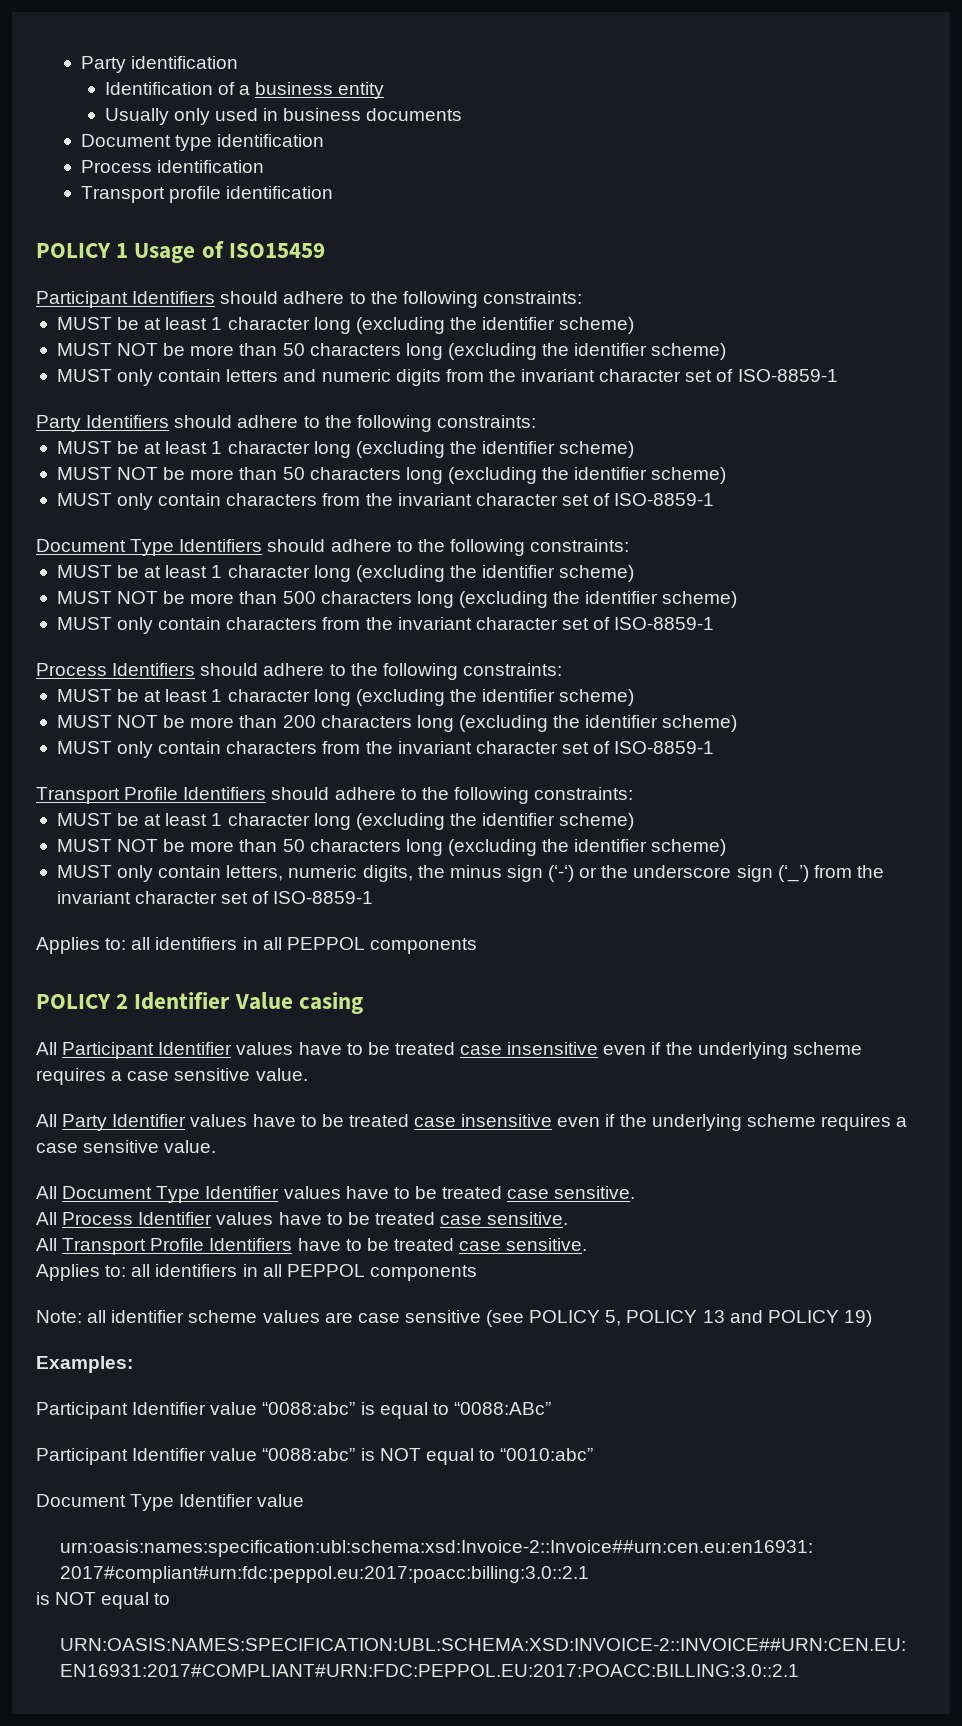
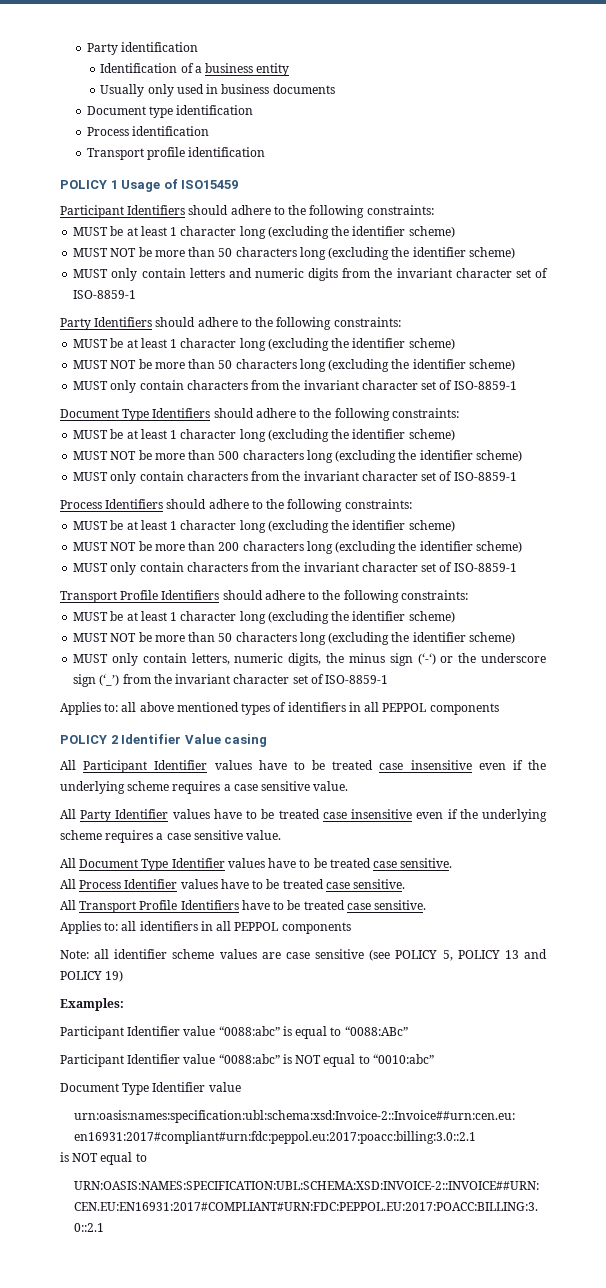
(151, 943) none -> [139,702,287,715] above mentioned types of

